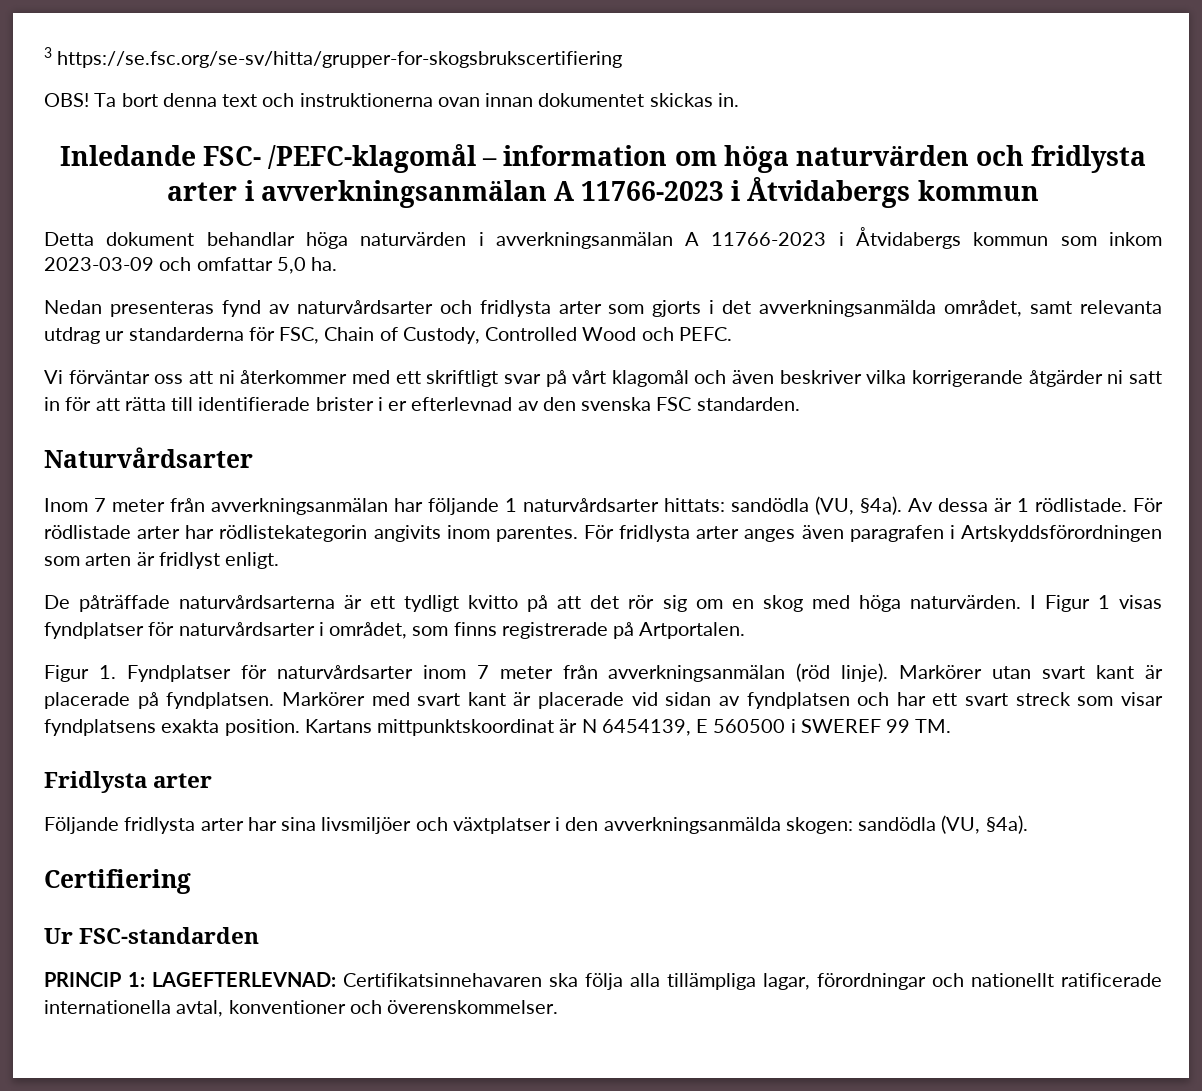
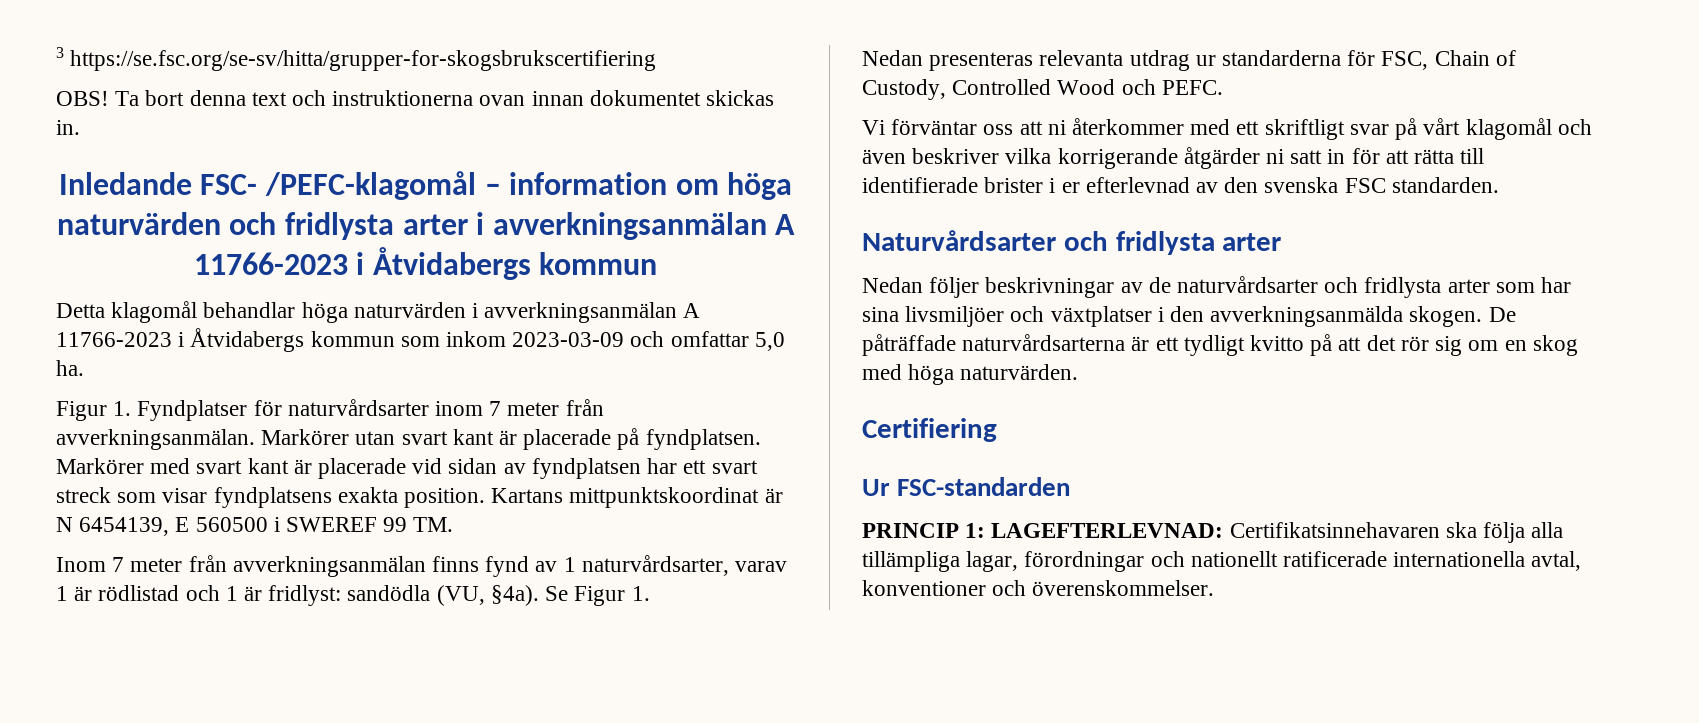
[106,232,195,246] dokument -> [111,301,198,323] klagomål
[44,300,1073,317] Nedan presenteras fynd av naturvårdsarter och fridlysta arter som gjorts i det avverkningsanmälda området, samt -> [56,399,604,421] [56,428,761,450] [56,458,758,479] [56,487,783,508] [56,517,454,536] [56,555,788,577] [56,585,650,606] [862,50,1034,71] Figur 1. Fyndplatser för naturvårdsarter inom 7 meter från avverkningsanmälan. Markörer utan svart kant är placerade på fyndplatsen. Markörer med svart kant är placerade vid sidan av fyndplatsen har ett svart streck som visar fyndplatsens exakta position. Kartans mittpunktskoordinat är N 6454139, E 560500 i SWEREF 99 TM. // Inom 7 meter från avverkningsanmälan finns fynd av 1 naturvårdsarter, varav 1 är rödlistad och 1 är fridlyst: sandödla (VU, §4a). Se Figur 1. // Nedan presenteras
[44,496,1163,515] [44,525,1162,542] [44,552,280,569] // Inom 7 meter från avverkningsanmälan har följande 1 naturvårdsarter hittats: sandödla (VU, §4a). Av dessa är 1 rödlistade. För rödlistade arter har rödlistekategorin angivits inom parentes. För fridlysta arter anges även paragrafen i Artskyddsförordningen som arten är fridlyst enligt. // -> [1063,231,1282,255] [862,276,1572,298] [862,306,1483,327] och fridlysta arter // Nedan följer beskrivningar av de naturvårdsarter och fridlysta arter som har sina livsmiljöer och växtplatser i den avverkningsanmälda skogen.
[1029,595,1162,612] [44,622,746,639] [44,663,1163,682] [44,692,1163,709] [44,719,952,736] [44,771,213,793] [44,815,1028,834] I Figur 1 visas fyndplatser för naturvårdsarter i området, som finns registrerade på Artportalen. // Figur 1. Fyndplatser för naturvårdsarter inom 7 meter från avverkningsanmälan (röd linje). Markörer utan svart kant är placerade på fyndplatsen. Markörer med svart kant är placerade vid sidan av fyndplatsen och har ett svart streck som visar fyndplatsens exakta position. Kartans mittpunktskoordinat är N 6454139, E 560500 i SWEREF 99 TM. // Fridlysta arter // Följande fridlysta arter har sina livsmiljöer och växtplatser i den avverkningsanmälda skogen: sandödla (VU, §4a). -> (1079, 372) none

